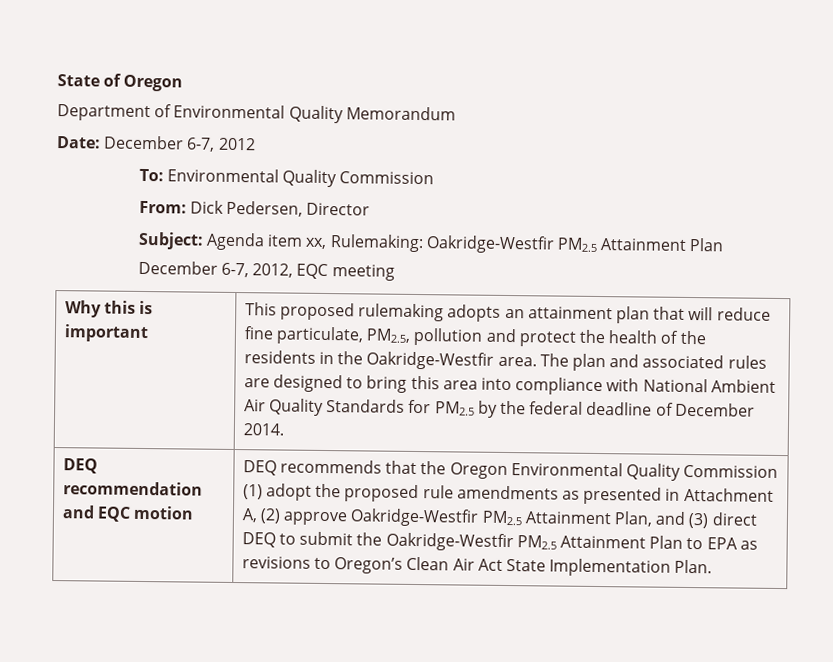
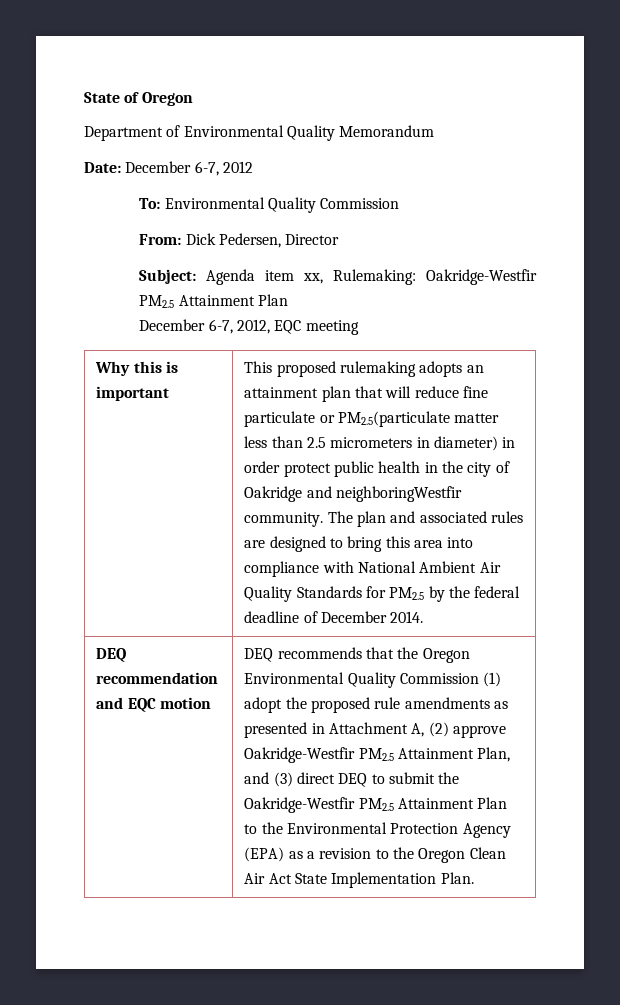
[276,326,707,347] [243,350,537,370] particulate, PM2.5, pollution and protect the health of the residents in the Oakridge-Westfir area. -> [244,411,500,427] [244,436,516,451] [244,461,510,477] [244,486,463,502] [244,512,324,527] particulate or PM2.5(particulate matter less than 2.5 micrometers in diameter) in order protect public health in the city of Oakridge and neighboringWestfir community.
[706,537,758,550] [241,556,404,574] EPA as revisions to Oregon’s -> [261,822,511,838] [244,847,466,863] the Environmental Protection Agency (EPA) as a revision to the Oregon

